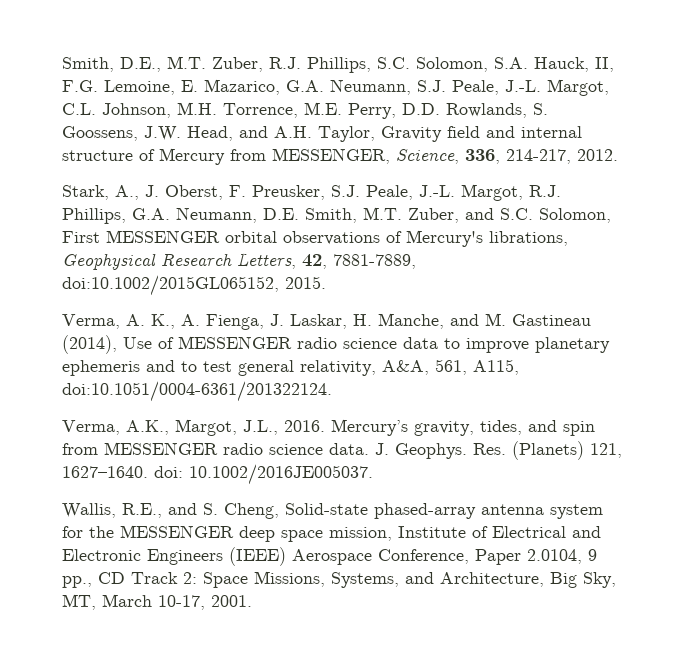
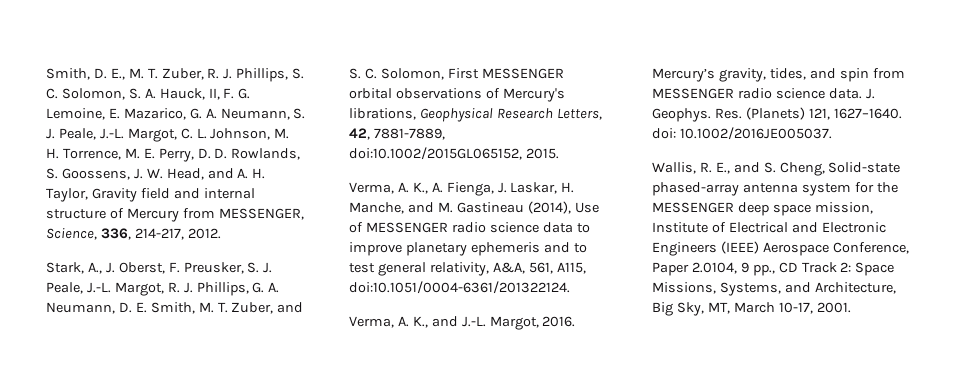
[62,56,614,73] [62,79,609,96] [62,102,548,119] [62,126,312,141] Smith, D.E., M.T. Zuber, R.J. Phillips, S.C. Solomon, S.A. Hauck, II, F.G. Lemoine, E. Mazarico, G.A. Neumann, S.J. Peale, J.-L. Margot, C.L. Johnson, M.H. Torrence, M.E. Perry, D.D. Rowlands, S. Goossens, J.W. Head, and A.H. -> [46,68,305,82] [46,88,251,100] [46,108,306,120] [46,128,290,142] [46,148,301,162] [46,168,266,180] Smith, D. E., M. T. Zuber, R. J. Phillips, S. C. Solomon, S. A. Hauck, II, F. G. Lemoine, E. Mazarico, G. A. Neumann, S. J. Peale, J.-L. Margot, C. L. Johnson, M. H. Torrence, M. E. Perry, D. D. Rowlands, S. Goossens, J. W. Head, and A. H.
[331,184,561,201] [62,207,533,224] S.J. Peale, J.-L. Margot, R.J. Phillips, G.A. Neumann, D.E. Smith, M.T. Zuber, and S.C. -> [247,262,273,273] [46,282,280,296] [46,302,304,314] [349,68,377,79] S. J. Peale, J.-L. Margot, R. J. Phillips, G. A. Neumann, D. E. Smith, M. T. Zuber, and S. C.
[126,419,278,436] A.K., Margot, J.L., -> [397,316,539,330] A. K., and J.-L. Margot,
[122,503,162,518] R.E., -> [699,162,730,174] R. E.,

